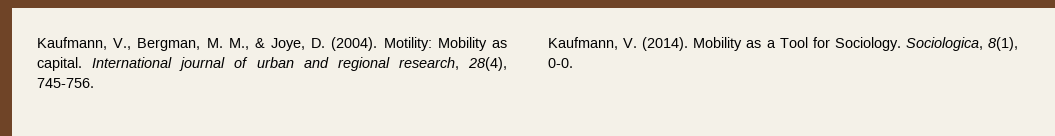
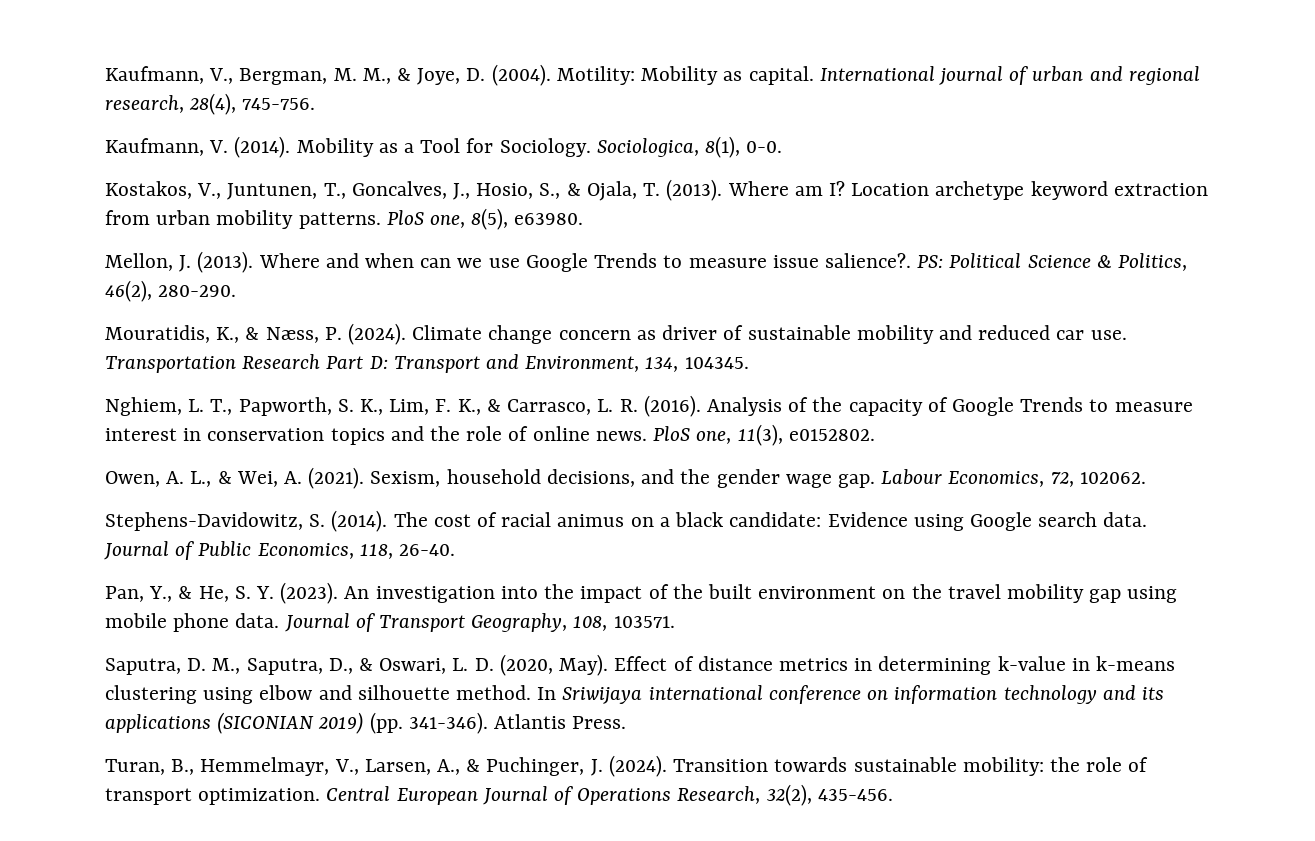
(573, 63) none -> [105,179,1208,201] [105,208,584,230] [105,251,1187,273] [105,280,237,302] [105,323,1127,345] [105,354,749,373] [105,395,1193,417] [105,424,875,446] [105,467,1146,489] [105,510,1148,532] [104,541,456,560] [105,582,1178,604] [105,613,675,632] [105,654,1175,676] [105,685,1164,704] [105,712,627,734] [105,755,1149,777] [105,784,893,806] // Kostakos, V., Juntunen, T., Goncalves, J., Hosio, S., & Ojala, T. (2013). Where am I? Location archetype keyword extraction from urban mobility patterns. PloS one, 8(5), e63980. // Mellon, J. (2013). Where and when can we use Google Trends to measure issue salience?. PS: Political Science & Politics, 46(2), 280-290. // Mouratidis, K., & Næss, P. (2024). Climate change concern as driver of sustainable mobility and reduced car use. Transportation Research Part D: Transport and Environment, 134, 104345. // Nghiem, L. T., Papworth, S. K., Lim, F. K., & Carrasco, L. R. (2016). Analysis of the capacity of Google Trends to measure interest in conservation topics and the role of online news. PloS one, 11(3), e0152802. // Owen, A. L., & Wei, A. (2021). Sexism, household decisions, and the gender wage gap. Labour Economics, 72, 102062. // Stephens-Davidowitz, S. (2014). The cost of racial animus on a black candidate: Evidence using Google search data. Journal of Public Economics, 118, 26-40. // Pan, Y., & He, S. Y. (2023). An investigation into the impact of the built environment on the travel mobility gap using mobile phone data. Journal of Transport Geography, 108, 103571. // Saputra, D. M., Saputra, D., & Oswari, L. D. (2020, May). Effect of distance metrics in determining k-value in k-means clustering using elbow and silhouette method. In Sriwijaya international conference on information technology and its applications (SICONIAN 2019) (pp. 341-346). Atlantis Press. // Turan, B., Hemmelmayr, V., Larsen, A., & Puchinger, J. (2024). Transition towards sustainable mobility: the role of transport optimization. Central European Journal of Operations Research, 32(2), 435-456.

